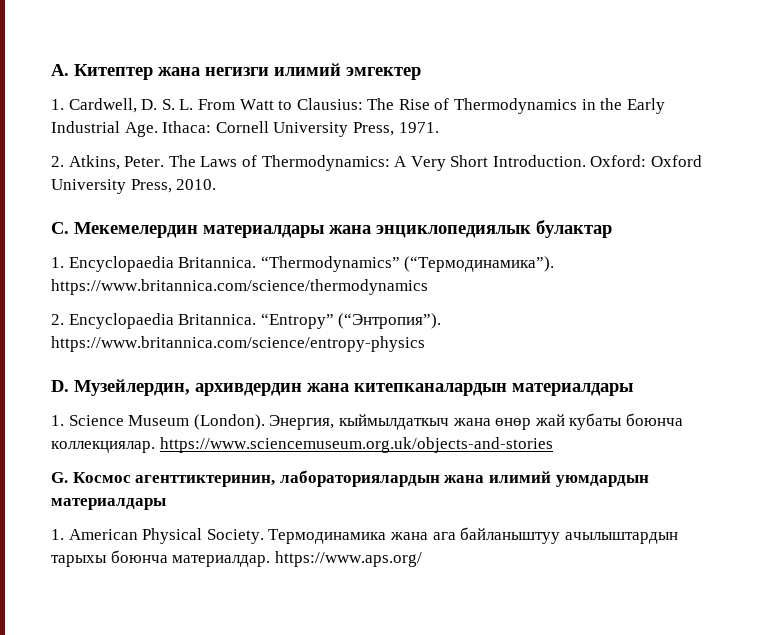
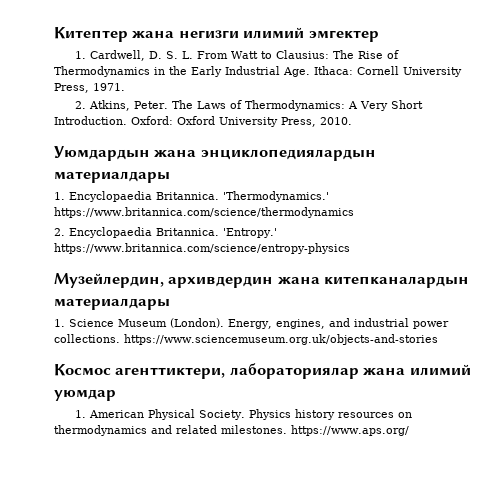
[51,64,69,76] A. -> (54, 34) none
[51,220,612,238] C. Мекемелердин материалдары жана энциклопедиялык булактар -> [54,146,376,161] [54,171,170,183] Уюмдардын жана энциклопедиялардын материалдары
[260,256,555,272] “Thermodynamics” (“Термодинамика”). -> [223,191,329,202] 'Thermodynamics.'
[260,313,442,329] “Entropy” (“Энтропия”). -> [223,228,277,238] 'Entropy.'
[51,380,69,392] D. -> (350, 248) none
[269,413,683,430] [51,437,553,453] [51,470,649,487] [51,498,166,510] [51,527,678,544] [51,550,271,567] Энергия, кыймылдаткыч жана өнөр жай кубаты боюнча коллекциялар. https://www.sciencemuseum.org.uk/objects-and-stories // G. Космос агенттиктеринин, лабораториялардын жана илимий уюмдардын материалдары // 1. American Physical Society. Термодинамика жана ага байланыштуу ачылыштардын тарыхы боюнча материалдар. -> [228,318,449,329] [54,334,438,345] [54,363,471,379] [54,389,116,401] [74,409,412,420] [54,425,287,436] Energy, engines, and industrial power collections. https://www.sciencemuseum.org.uk/objects-and-stories // Космос агенттиктери, лабораториялар жана илимий уюмдар // 1. American Physical Society. Physics history resources on thermodynamics and related milestones.

